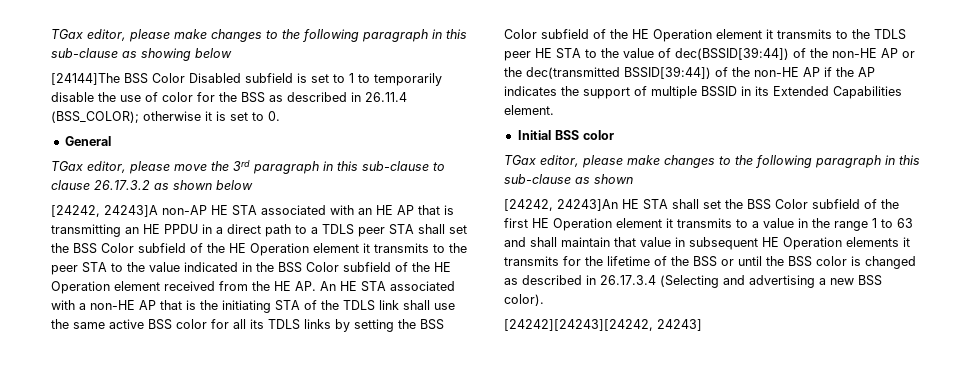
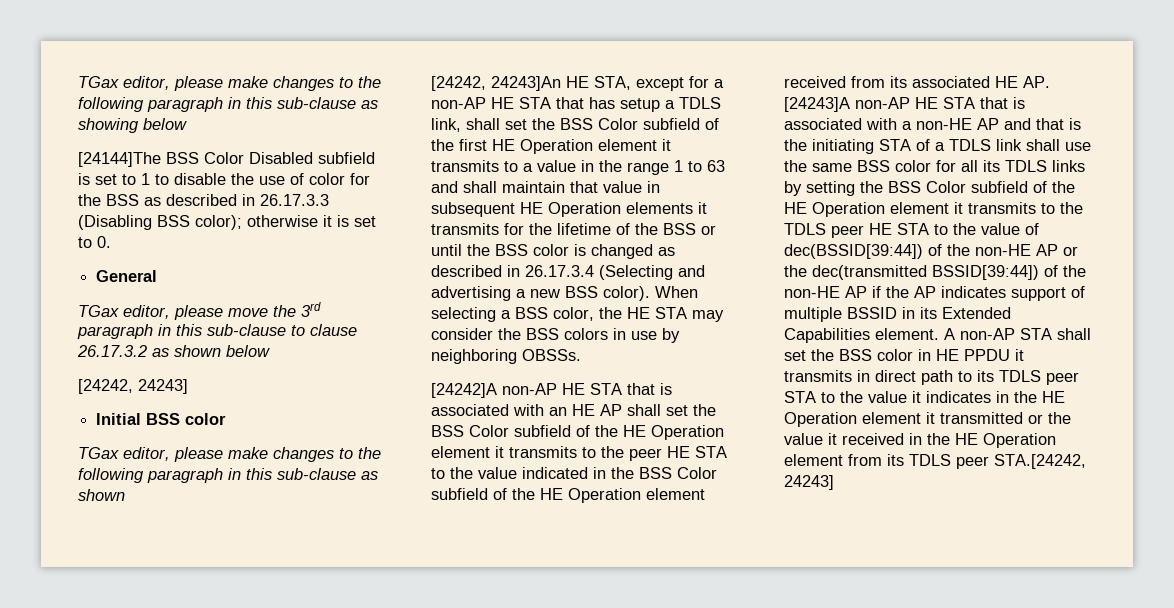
[374,73,442,86] temporarily -> (169, 179) none
[365,92,407,102] [51,111,139,123] 26.11.4 (BSS_COLOR); -> [260,194,329,206] [78,215,242,230] 26.17.3.3 (Disabling BSS color);
[104,205,454,217] [51,224,467,237] [51,243,467,256] [51,262,451,275] [51,281,455,294] [51,300,455,313] [51,319,444,332] [504,29,906,42] [504,47,915,61] [504,66,875,79] [504,86,902,99] [504,105,554,115] 24243]A non-AP HE STA associated with an HE AP that is transmitting an HE PPDU in a direct path to a TDLS peer STA shall set the BSS Color subfield of the HE Operation element it transmits to the peer STA to the value indicated in the BSS Color subfield of the HE Operation element received from the HE AP. An HE STA associated with a non-HE AP that is the initiating STA of the TDLS link shall use the same active BSS color for all its TDLS links by setting the BSS Color subfield of the HE Operation element it transmits to the TDLS peer HE STA to the value of dec(BSSID[39:44]) of the non-HE AP or the dec(transmitted BSSID[39:44]) of the non-HE AP if the AP indicates the support of multiple BSSID in its Extended Capabilities element. -> [138,379,188,394] 24243]
[643,199,668,210] STA -> [594,76,724,91] [431,97,721,112] [431,118,461,132] STA, except for a non-AP HE STA that has setup a TDLS link,
[504,319,653,331] // [24242][24243][24242, -> [655,286,698,298] [431,307,724,322] [431,328,680,343] [431,349,581,364] [431,383,672,398] [431,404,716,416] [431,425,724,440] [431,446,727,461] [431,467,717,479] [431,488,705,503] [784,76,1050,88] [784,97,1025,112] [784,118,1081,130] [784,139,1091,154] [784,160,1085,172] [784,181,1075,196] [784,202,1083,217] [784,223,1039,238] [784,244,1078,259] [784,265,1086,280] [784,286,1085,301] [784,307,1011,322] [784,328,1091,343] [784,349,1024,361] [784,370,1079,385] [784,391,1065,403] [784,412,1071,427] [784,433,1056,448] [784,454,1086,469] When selecting a BSS color, the HE STA may consider the BSS colors in use by neighboring OBSSs. // [24242]A non-AP HE STA that is associated with an HE AP shall set the BSS Color subfield of the HE Operation element it transmits to the peer HE STA to the value indicated in the BSS Color subfield of the HE Operation element received from its associated HE AP. [24243]A non-AP HE STA that is associated with a non-HE AP and that is the initiating STA of a TDLS link shall use the same BSS color for all its TDLS links by setting the BSS Color subfield of the HE Operation element it transmits to the TDLS peer HE STA to the value of dec(BSSID[39:44]) of the non-HE AP or the dec(transmitted BSSID[39:44]) of the non-HE AP if the AP indicates support of multiple BSSID in its Extended Capabilities element. A non-AP STA shall set the BSS color in HE PPDU it transmits in direct path to its TDLS peer STA to the value it indicates in the HE Operation element it transmitted or the value it received in the HE Operation element from its TDLS peer STA.[24242,

